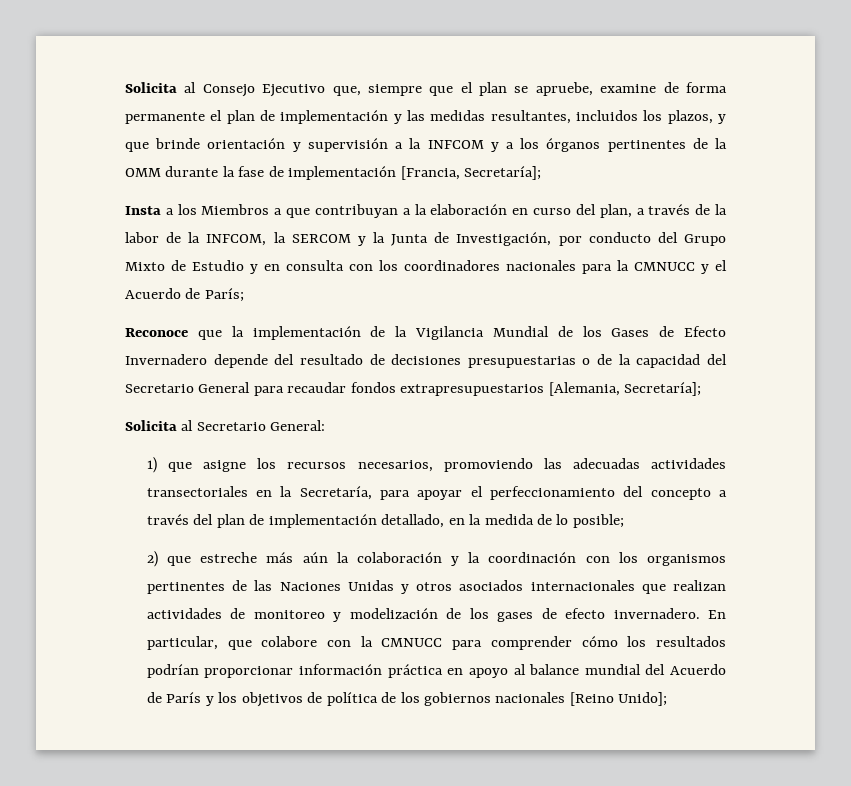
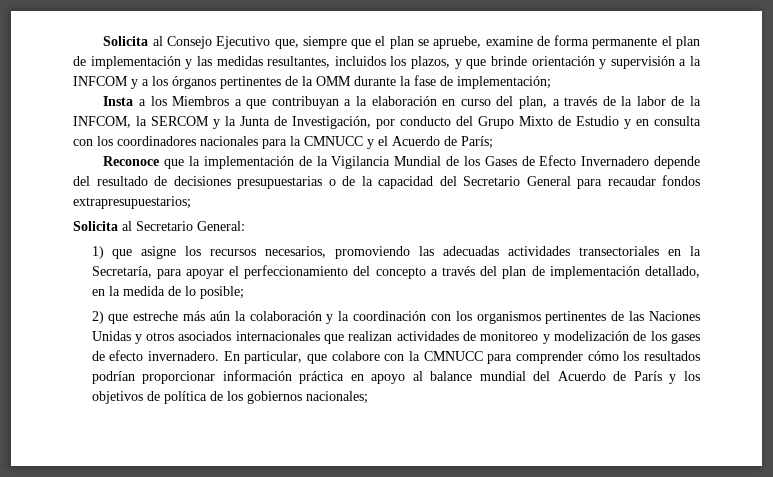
[288,166,542,180] implementación [Francia, Secretaría]; -> [457,76,551,89] implementación;
[400,382,702,396] extrapresupuestarios [Alemania, Secretaría]; -> [73,196,191,209] extrapresupuestarios;
[495,692,668,706] nacionales [Reino Unido]; -> [305,391,368,404] nacionales;

